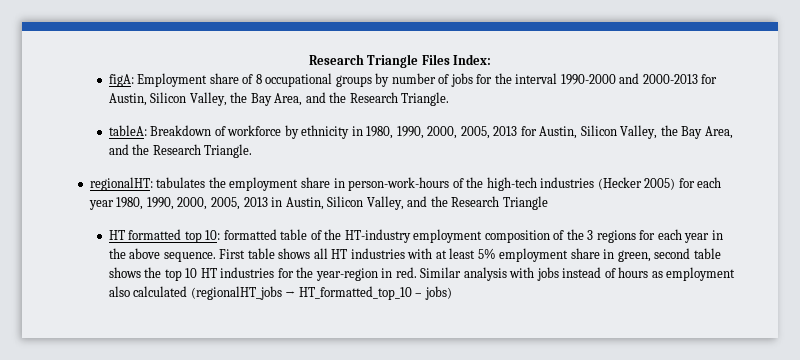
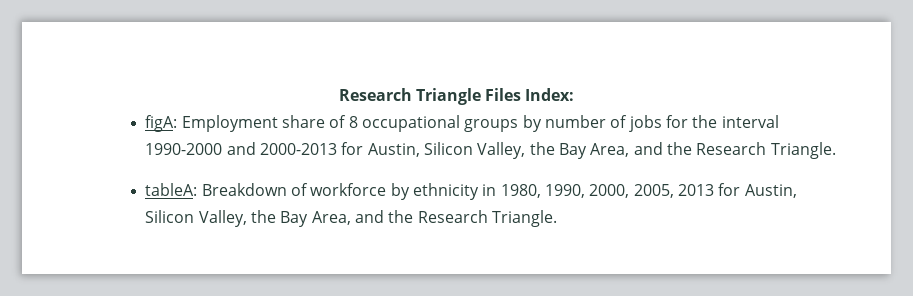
[89,177,722,191] [88,196,548,210] [108,229,723,243] [108,248,721,262] [108,267,736,281] [108,286,452,300] // regionalHT: tabulates the employment share in person-work-hours of the high-tech industries (Hecker 2005) for each year 1980, 1990, 2000, 2005, 2013 in Austin, Silicon Valley, and the Research Triangle // HT formatted top 10: formatted table of the HT-industry employment composition of the 3 regions for each year in the above sequence. First table shows all HT industries with at least 5% employment share in green, second table shows the top 10 HT industries for the year-region in red. Similar analysis with jobs instead of hours as employment also calculated (regionalHT_jobs → HT_formatted_top_10 – jobs) -> (557, 218) none

